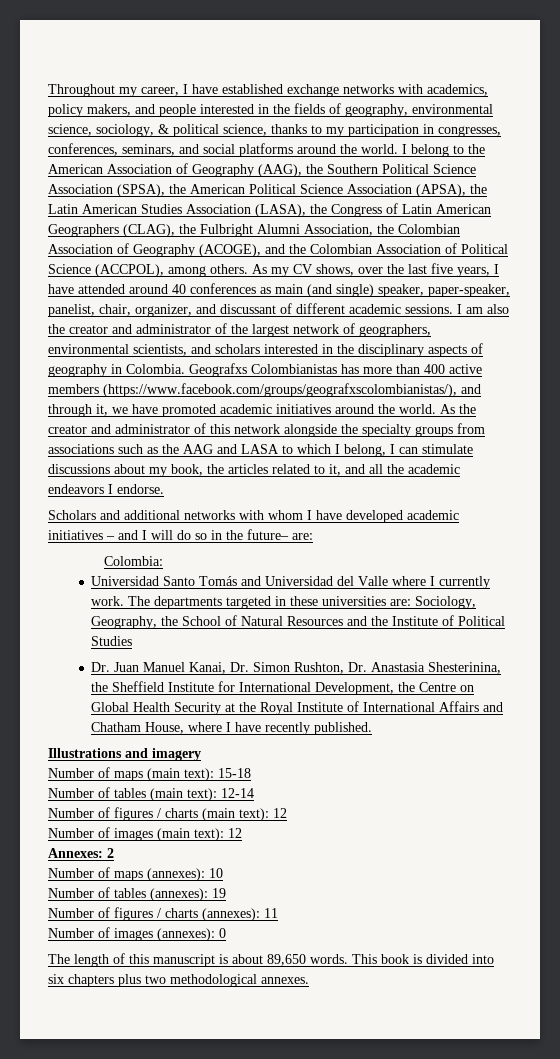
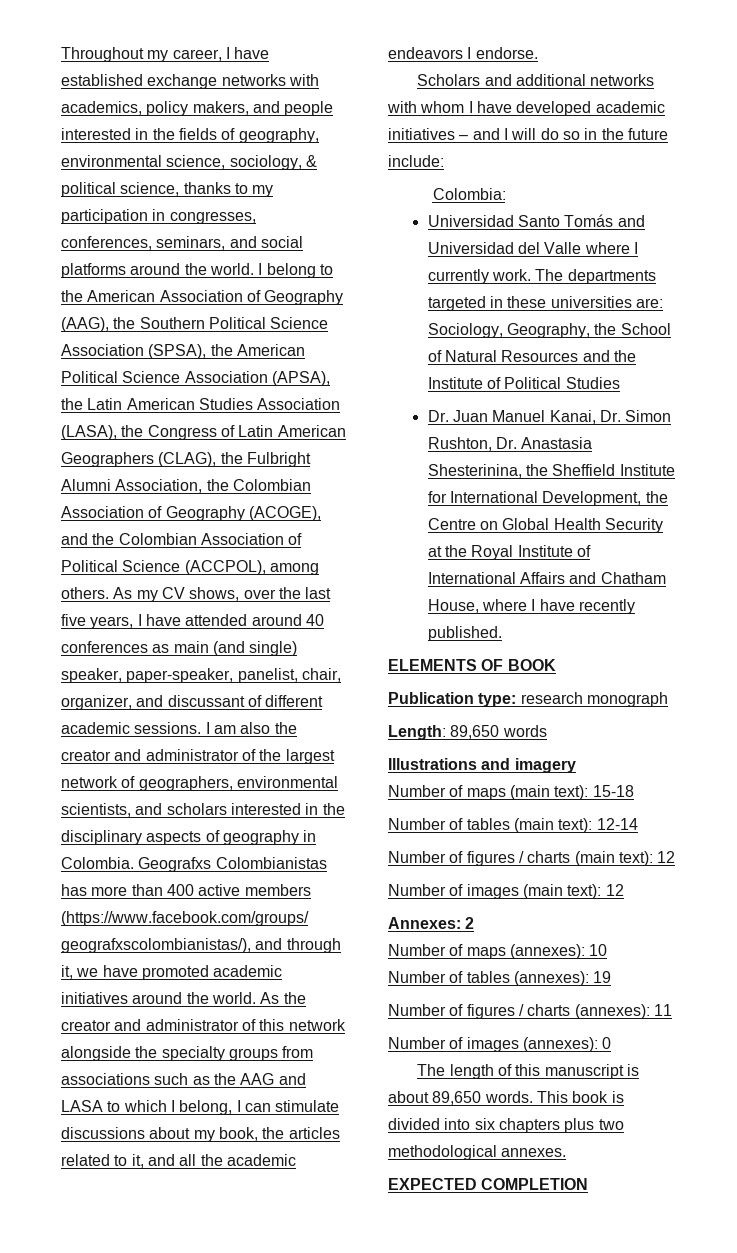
[247,529,313,540] future– are: -> [627,128,668,140] [388,155,444,167] future include:
(373, 728) none -> [388,659,556,671] [388,692,668,707] [388,725,547,740] // ELEMENTS OF BOOK // Publication type: research monograph // Length: 89,650 words
(309, 980) none -> [388,1178,589,1190] // EXPECTED COMPLETION

